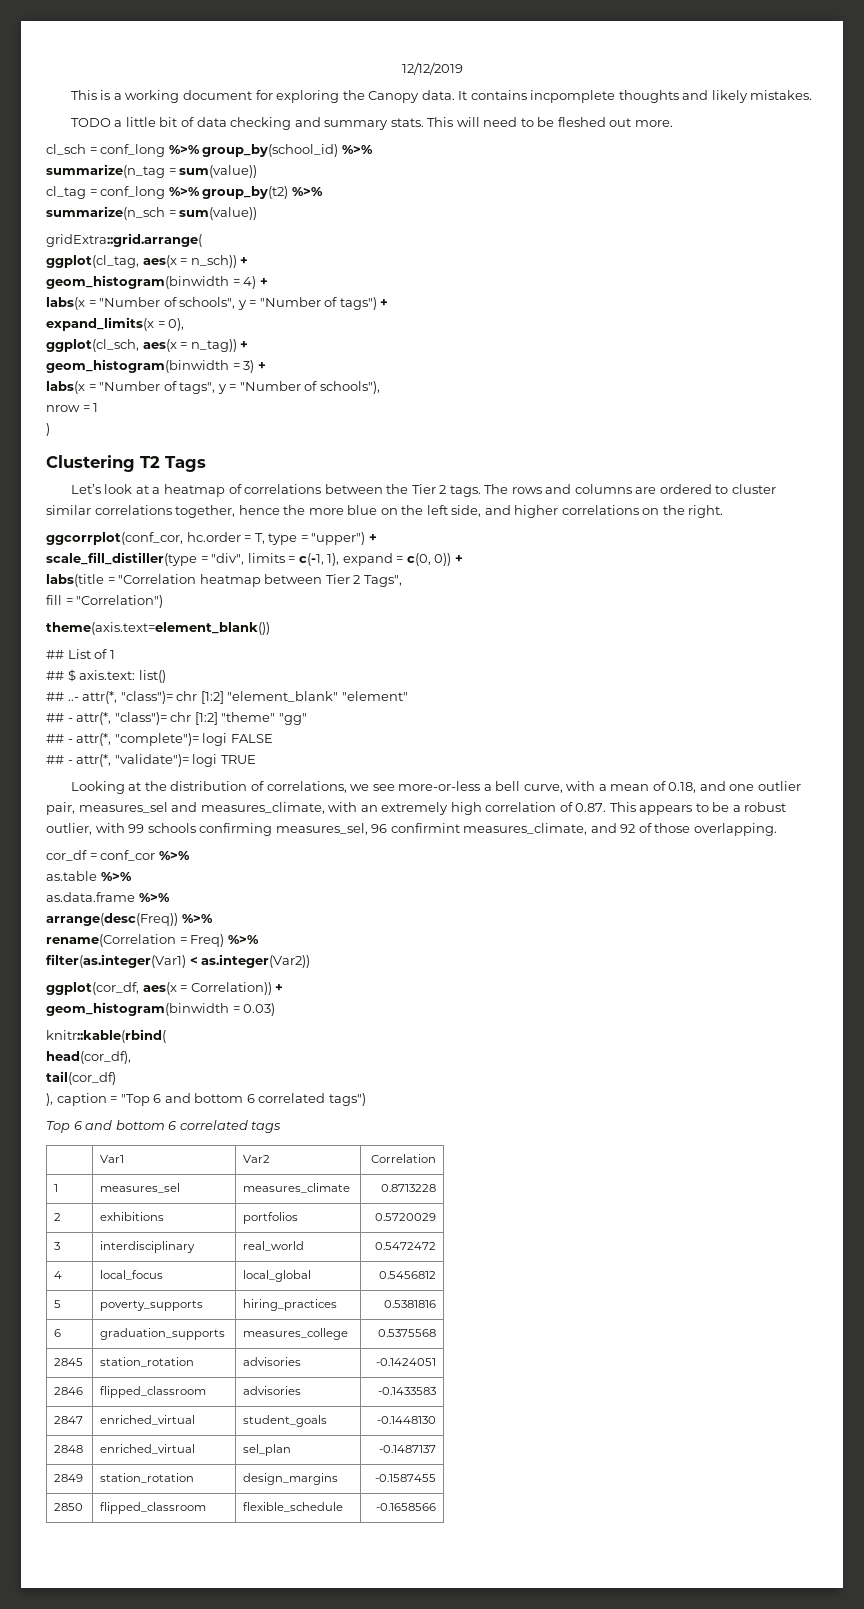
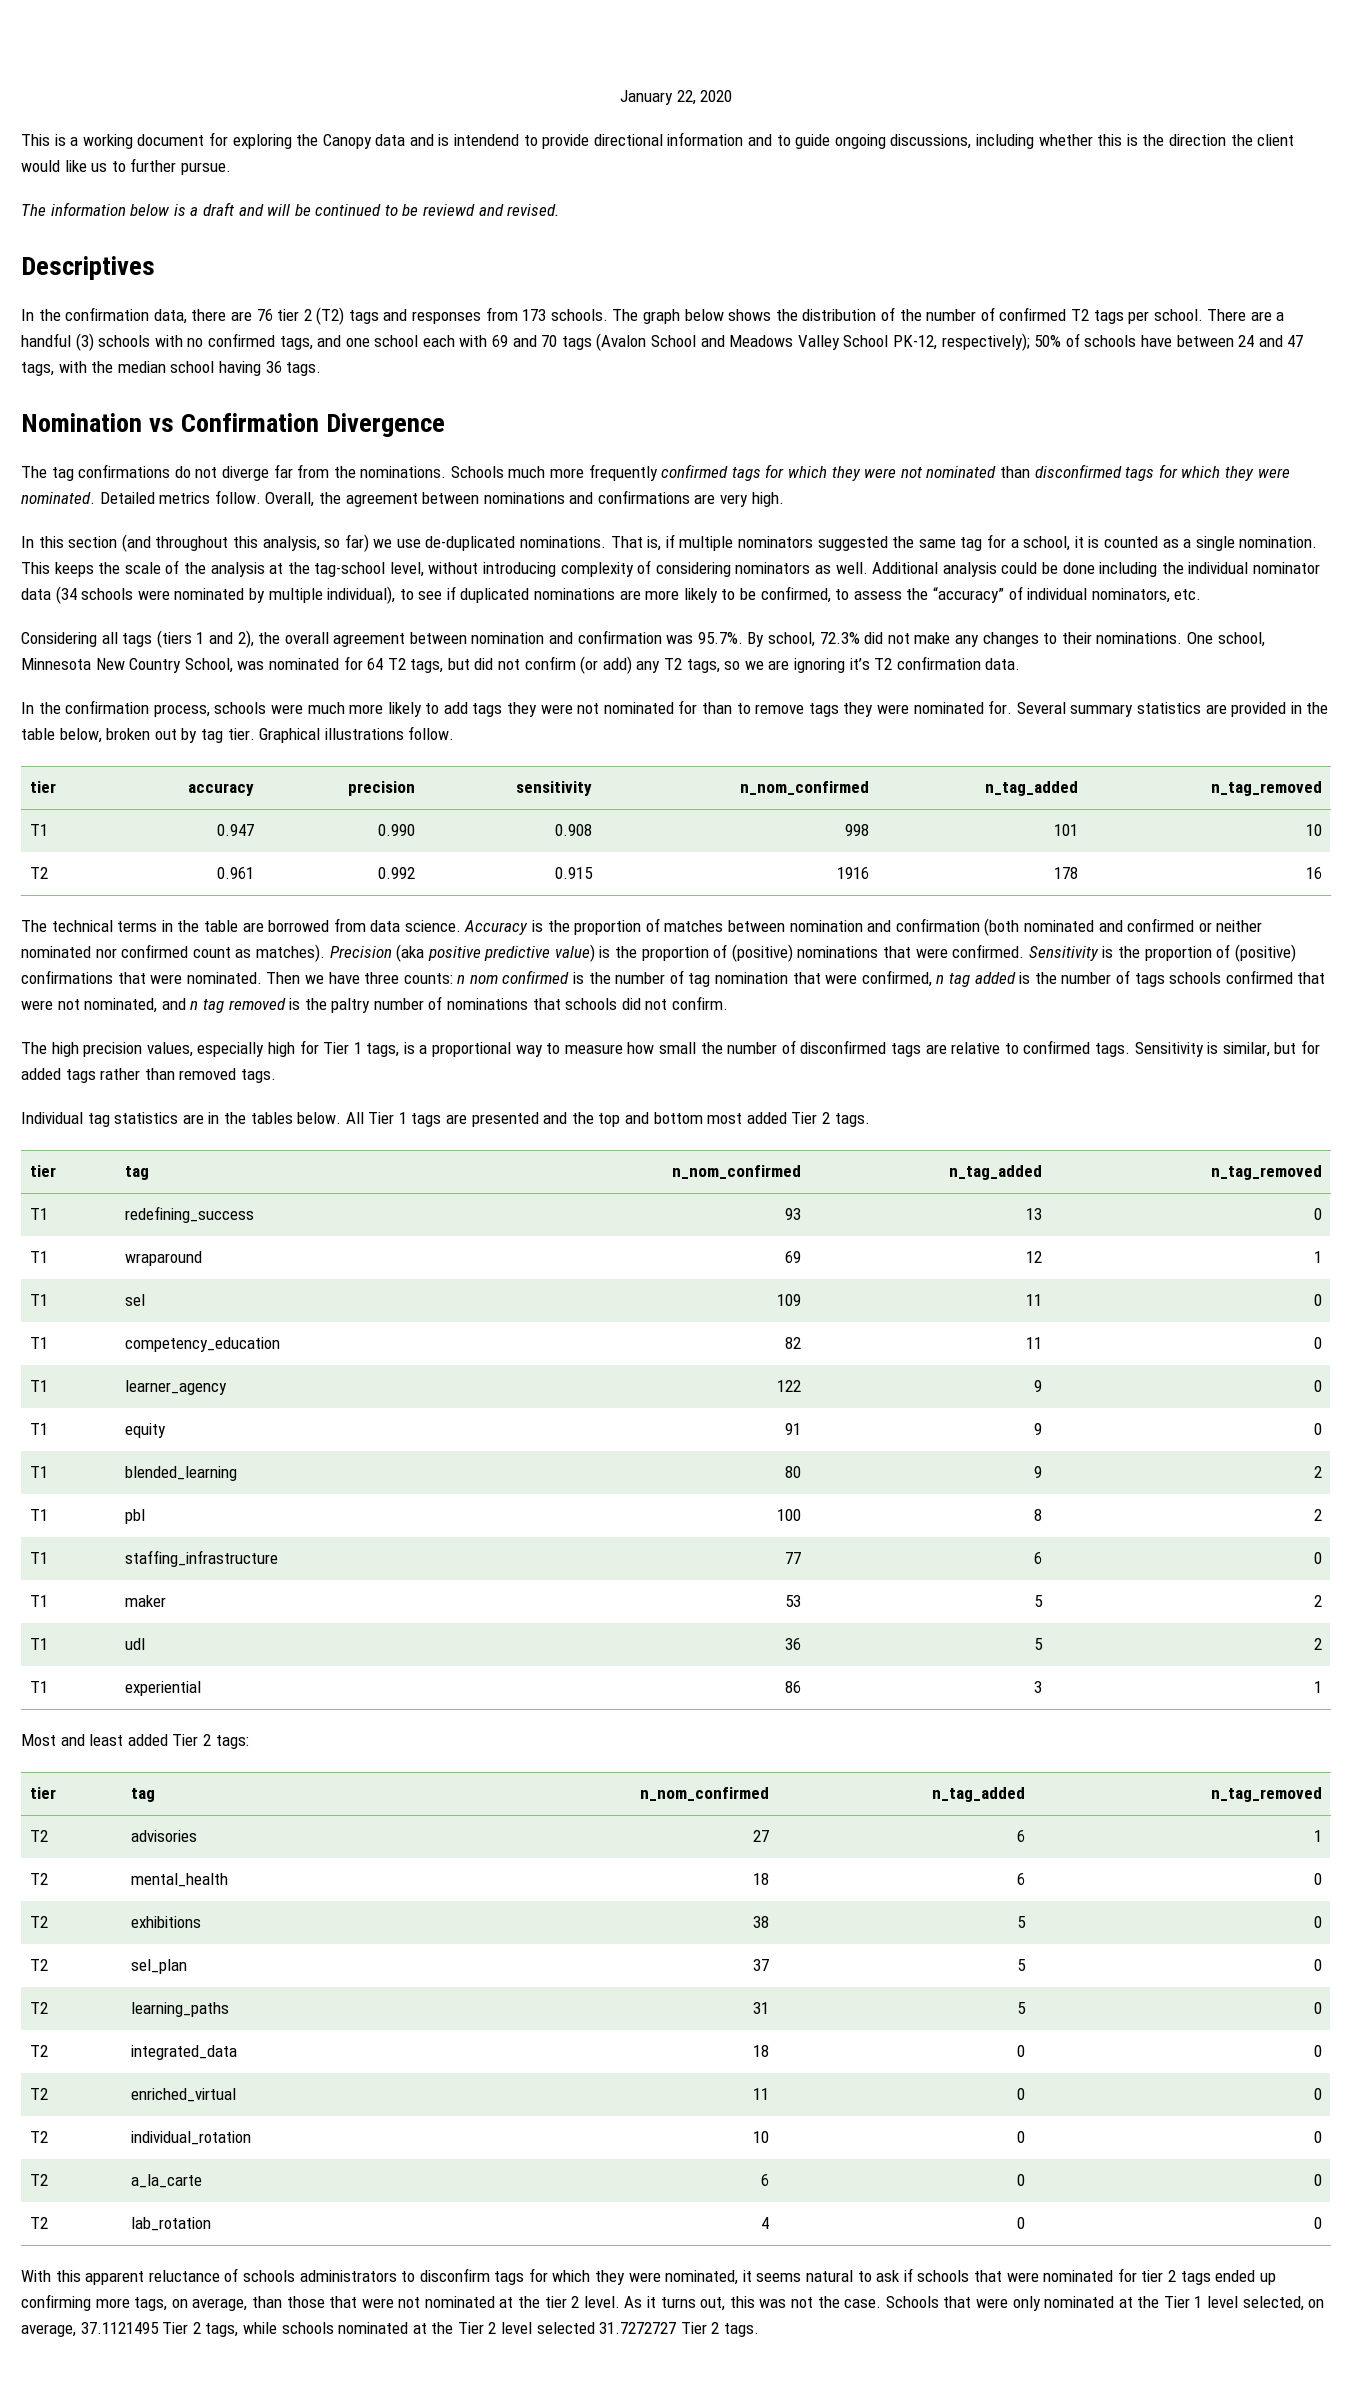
[401,62,463,75] 12/12/2019 -> [619,90,733,105] January 22, 2020
[421,90,813,103] [70,117,673,130] [46,144,373,157] [46,164,258,178] [46,186,323,199] [46,206,258,220] [46,233,202,247] [46,255,249,268] [46,275,268,289] [46,297,389,310] [46,317,185,331] [46,339,249,352] [46,359,266,373] [46,381,380,394] [46,403,99,412] [46,423,50,436] [46,455,206,472] [70,484,776,497] [46,505,724,518] [46,532,377,545] [46,552,463,566] [46,574,402,587] [46,595,164,608] [46,622,270,635] [46,649,115,659] [46,669,166,683] [46,691,408,704] [46,712,307,725] [46,733,273,746] [46,754,256,767] [70,781,801,794] [46,802,787,815] [46,823,777,836] [46,850,190,861] [46,871,132,881] [46,892,170,902] [46,913,213,926] [46,934,259,947] [46,954,311,968] [46,982,284,995] [46,1002,276,1016] [46,1029,166,1043] [46,1051,131,1064] [46,1071,116,1085] [46,1093,366,1106] [46,1120,282,1133] [100,1155,125,1163] [243,1155,271,1163] [370,1154,436,1163] [54,1184,59,1192] [100,1183,181,1193] [243,1183,351,1193] [380,1184,436,1192] [54,1213,62,1221] [100,1212,165,1221] [243,1212,299,1224] [374,1213,436,1221] [54,1242,61,1250] [100,1241,196,1253] [243,1241,305,1251] [374,1242,436,1250] [54,1271,63,1279] [100,1270,164,1280] [243,1270,312,1282] [378,1271,436,1279] [54,1300,62,1308] [100,1300,204,1311] [243,1299,338,1311] [383,1300,436,1308] [54,1329,62,1337] [100,1328,226,1340] [243,1328,349,1340] [377,1329,436,1337] [54,1358,84,1366] [100,1357,195,1367] [243,1357,302,1366] [375,1358,436,1366] [54,1387,84,1395] [100,1386,207,1398] [243,1386,302,1395] [377,1387,436,1395] [54,1416,84,1424] [100,1415,196,1425] [243,1415,328,1427] [376,1416,436,1424] [54,1445,84,1453] [100,1444,196,1454] [243,1444,292,1456] [378,1445,436,1453] [54,1474,84,1482] [100,1473,195,1483] [243,1473,339,1485] [374,1474,436,1482] [54,1503,84,1511] [100,1502,207,1514] [243,1502,344,1512] [375,1503,436,1511] data. It contains incpomplete thoughts and likely mistakes. // TODO a little bit of data checking and summary stats. This will need to be fleshed out more. // cl_sch = conf_long %>% group_by(school_id) %>% // summarize(n_tag = sum(value)) // cl_tag = conf_long %>% group_by(t2) %>% // summarize(n_sch = sum(value)) // gridExtra::grid.arrange( // ggplot(cl_tag, aes(x = n_sch)) + // geom_histogram(binwidth = 4) + // labs(x = "Number of schools", y = "Number of tags") + // expand_limits(x = 0), // ggplot(cl_sch, aes(x = n_tag)) + // geom_histogram(binwidth = 3) + // labs(x = "Number of tags", y = "Number of schools"), // nrow = 1 // ) // Clustering T2 Tags // Let’s look at a heatmap of correlations between the Tier 2 tags. The rows and columns are ordered to cluster similar correlations together, hence the more blue on the left side, and higher correlations on the right. // ggcorrplot(conf_cor, hc.order = T, type = "upper") + // scale_fill_distiller(type = "div", limits = c(-1, 1), expand = c(0, 0)) + // labs(title = "Correlation heatmap between Tier 2 Tags", // fill = "Correlation") // theme(axis.text=element_blank()) // ## List of 1 // ## $ axis.text: list() // ## ..- attr(*, "class")= chr [1:2] "element_blank" "element" // ## - attr(*, "class")= chr [1:2] "theme" "gg" // ## - attr(*, "complete")= logi FALSE // ## - attr(*, "validate")= logi TRUE // Looking at the distribution of correlations, we see more-or-less a bell curve, with a mean of 0.18, and one outlier pair, measures_sel and measures_climate, with an extremely high correlation of 0.87. This appears to be a robust outlier, with 99 schools confirming measures_sel, 96 confirmint measures_climate, and 92 of those overlapping. // cor_df = conf_cor %>% // as.table %>% // as.data.frame %>% // arrange(desc(Freq)) %>% // rename(Correlation = Freq) %>% // filter(as.integer(Var1) < as.integer(Var2)) // ggplot(cor_df, aes(x = Correlation)) + // geom_histogram(binwidth = 0.03) // knitr::kable(rbind( // head(cor_df), // tail(cor_df) // ), caption = "Top 6 and bottom 6 correlated tags") // Top 6 and bottom 6 correlated tags // | Var1 | Var2 | Correlation // 1 | measures_sel | measures_climate | 0.8713228 // 2 | exhibitions | portfolios | 0.5720029 // 3 | interdisciplinary | real_world | 0.5472472 // 4 | local_focus | local_global | 0.5456812 // 5 | poverty_supports | hiring_practices | 0.5381816 // 6 | graduation_supports | measures_college | 0.5375568 // 2845 | station_rotation | advisories | -0.1424051 // 2846 | flipped_classroom | advisories | -0.1433583 // 2847 | enriched_virtual | student_goals | -0.1448130 // 2848 | enriched_virtual | sel_plan | -0.1487137 // 2849 | station_rotation | design_margins | -0.1587455 // 2850 | flipped_classroom | flexible_schedule | -0.1658566 -> [375,132,1295,149] [21,158,231,175] [21,202,560,216] [21,256,155,280] [21,307,1285,325] [21,333,1304,351] [21,361,322,376] [21,413,446,437] [21,464,1290,481] [21,490,784,507] [21,534,1318,552] [21,560,1320,577] [21,586,1202,604] [21,630,1265,648] [21,656,1021,674] [21,700,1329,717] [21,726,455,743] [29,781,56,793] [188,783,255,796] [348,781,416,796] [516,781,593,796] [740,781,870,795] [985,781,1079,796] [1211,781,1323,796] [29,824,48,836] [217,824,255,836] [378,824,416,836] [555,824,593,836] [845,824,870,836] [1054,824,1079,836] [1306,824,1323,836] [29,867,48,879] [217,867,255,879] [378,867,416,879] [555,867,594,879] [837,867,870,879] [1054,867,1079,879] [1306,867,1323,879] [21,918,1263,936] [21,944,1296,962] [21,970,1326,987] [21,996,729,1013] [21,1040,1320,1057] [21,1068,276,1083] [21,1112,870,1127] [29,1165,56,1177] [124,1166,149,1180] [672,1165,802,1179] [949,1165,1043,1180] [1211,1165,1323,1180] [29,1208,48,1220] [124,1206,254,1223] [785,1208,802,1220] [1026,1208,1043,1220] [1314,1208,1323,1220] [29,1251,48,1263] [124,1251,202,1266] [785,1251,802,1263] [1026,1251,1043,1263] [1314,1251,1323,1263] [29,1294,48,1306] [124,1294,145,1306] [777,1294,802,1306] [1026,1294,1043,1306] [1314,1294,1323,1306] [29,1337,48,1349] [124,1337,280,1352] [785,1337,802,1349] [1026,1337,1043,1349] [1314,1337,1323,1349] [29,1380,48,1392] [124,1380,227,1395] [777,1380,802,1392] [1034,1380,1043,1392] [1314,1380,1323,1392] [29,1423,48,1435] [124,1423,166,1438] [785,1423,802,1435] [1034,1423,1043,1435] [1314,1423,1323,1435] [29,1466,48,1478] [124,1466,237,1481] [785,1466,802,1478] [1034,1466,1043,1478] [1314,1466,1323,1478] [29,1509,48,1521] [124,1509,145,1524] [777,1509,802,1521] [1034,1509,1043,1521] [1314,1509,1323,1521] [29,1552,48,1564] [124,1550,278,1567] [785,1552,802,1564] [1034,1552,1043,1564] [1314,1552,1323,1564] [29,1595,48,1607] [124,1595,166,1607] [785,1595,802,1607] [1034,1595,1044,1607] [1314,1595,1323,1607] [29,1638,48,1650] [124,1638,145,1650] [785,1638,802,1650] [1034,1638,1044,1650] [1314,1638,1323,1650] [29,1681,48,1693] [124,1681,201,1696] [785,1681,802,1693] [1034,1681,1043,1693] [1314,1681,1323,1693] [21,1734,249,1749] [29,1787,56,1799] [130,1788,155,1802] [640,1787,770,1801] [932,1787,1026,1802] [1211,1787,1323,1802] [29,1830,48,1842] [130,1830,197,1842] [753,1830,770,1842] [1017,1830,1026,1842] [1314,1830,1323,1842] [29,1873,48,1885] [130,1873,228,1887] [753,1873,770,1885] [1017,1873,1026,1885] [1314,1873,1323,1885] [29,1916,48,1928] [130,1916,201,1928] [753,1916,770,1928] [1017,1916,1027,1928] [1314,1916,1323,1928] [29,1959,48,1971] [130,1959,187,1974] [753,1959,770,1971] [1017,1959,1027,1971] [1314,1959,1323,1971] [29,2002,48,2014] [130,2002,229,2017] [753,2002,770,2014] [1017,2002,1027,2014] [1314,2002,1323,2014] [29,2045,48,2057] [130,2045,237,2060] [753,2045,770,2057] [1017,2045,1026,2057] [1314,2045,1323,2057] [29,2088,48,2100] [130,2088,236,2102] [753,2088,770,2100] [1017,2088,1026,2100] [1314,2088,1323,2100] [29,2131,48,2143] [130,2131,251,2145] [753,2131,770,2143] [1017,2131,1026,2143] [1314,2131,1323,2143] [29,2174,48,2186] [130,2174,202,2188] [761,2174,770,2186] [1017,2174,1026,2186] [1314,2174,1323,2186] [29,2217,48,2229] [130,2217,211,2231] [761,2217,770,2229] [1017,2217,1026,2229] [1314,2217,1323,2229] [21,2268,1276,2285] [21,2294,1325,2311] [21,2322,760,2337] data and is intendend to provide directional information and to guide ongoing discussions, including whether this is the direction the client would like us to further pursue. // The information below is a draft and will be continued to be reviewd and revised. // Descriptives // In the confirmation data, there are 76 tier 2 (T2) tags and responses from 173 schools. The graph below shows the distribution of the number of confirmed T2 tags per school. There are a handful (3) schools with no confirmed tags, and one school each with 69 and 70 tags (Avalon School and Meadows Valley School PK-12, respectively); 50% of schools have between 24 and 47 tags, with the median school having 36 tags. // Nomination vs Confirmation Divergence // The tag confirmations do not diverge far from the nominations. Schools much more frequently confirmed tags for which they were not nominated than disconfirmed tags for which they were nominated. Detailed metrics follow. Overall, the agreement between nominations and confirmations are very high. // In this section (and throughout this analysis, so far) we use de-duplicated nominations. That is, if multiple nominators suggested the same tag for a school, it is counted as a single nomination. This keeps the scale of the analysis at the tag-school level, without introducing complexity of considering nominators as well. Additional analysis could be done including the individual nominator data (34 schools were nominated by multiple individual), to see if duplicated nominations are more likely to be confirmed, to assess the “accuracy” of individual nominators, etc. // Considering all tags (tiers 1 and 2), the overall agreement between nomination and confirmation was 95.7%. By school, 72.3% did not make any changes to their nominations. One school, Minnesota New Country School, was nominated for 64 T2 tags, but did not confirm (or add) any T2 tags, so we are ignoring it’s T2 confirmation data. // In the confirmation process, schools were much more likely to add tags they were not nominated for than to remove tags they were nominated for. Several summary statistics are provided in the table below, broken out by tag tier. Graphical illustrations follow. // tier | accuracy | precision | sensitivity | n_nom_confirmed | n_tag_added | n_tag_removed // T1 | 0.947 | 0.990 | 0.908 | 998 | 101 | 10 // T2 | 0.961 | 0.992 | 0.915 | 1916 | 178 | 16 // The technical terms in the table are borrowed from data science. Accuracy is the proportion of matches between nomination and confirmation (both nominated and confirmed or neither nominated nor confirmed count as matches). Precision (aka positive predictive value) is the proportion of (positive) nominations that were confirmed. Sensitivity is the proportion of (positive) confirmations that were nominated. Then we have three counts: n nom confirmed is the number of tag nomination that were confirmed, n tag added is the number of tags schools confirmed that were not nominated, and n tag removed is the paltry number of nominations that schools did not confirm. // The high precision values, especially high for Tier 1 tags, is a proportional way to measure how small the number of disconfirmed tags are relative to confirmed tags. Sensitivity is similar, but for added tags rather than removed tags. // Individual tag statistics are in the tables below. All Tier 1 tags are presented and the top and bottom most added Tier 2 tags. // tier | tag | n_nom_confirmed | n_tag_added | n_tag_removed // T1 | redefining_success | 93 | 13 | 0 // T1 | wraparound | 69 | 12 | 1 // T1 | sel | 109 | 11 | 0 // T1 | competency_education | 82 | 11 | 0 // T1 | learner_agency | 122 | 9 | 0 // T1 | equity | 91 | 9 | 0 // T1 | blended_learning | 80 | 9 | 2 // T1 | pbl | 100 | 8 | 2 // T1 | staffing_infrastructure | 77 | 6 | 0 // T1 | maker | 53 | 5 | 2 // T1 | udl | 36 | 5 | 2 // T1 | experiential | 86 | 3 | 1 // Most and least added Tier 2 tags: // tier | tag | n_nom_confirmed | n_tag_added | n_tag_removed // T2 | advisories | 27 | 6 | 1 // T2 | mental_health | 18 | 6 | 0 // T2 | exhibitions | 38 | 5 | 0 // T2 | sel_plan | 37 | 5 | 0 // T2 | learning_paths | 31 | 5 | 0 // T2 | integrated_data | 18 | 0 | 0 // T2 | enriched_virtual | 11 | 0 | 0 // T2 | individual_rotation | 10 | 0 | 0 // T2 | a_la_carte | 6 | 0 | 0 // T2 | lab_rotation | 4 | 0 | 0 // With this apparent reluctance of schools administrators to disconfirm tags for which they were nominated, it seems natural to ask if schools that were nominated for tier 2 tags ended up confirming more tags, on average, than those that were not nominated at the tier 2 level. As it turns out, this was not the case. Schools that were only nominated at the Tier 1 level selected, on average, 37.1121495 Tier 2 tags, while schools nominated at the Tier 2 level selected 31.7272727 Tier 2 tags.

